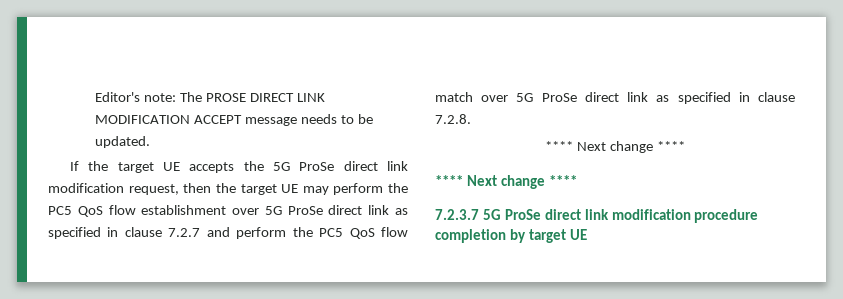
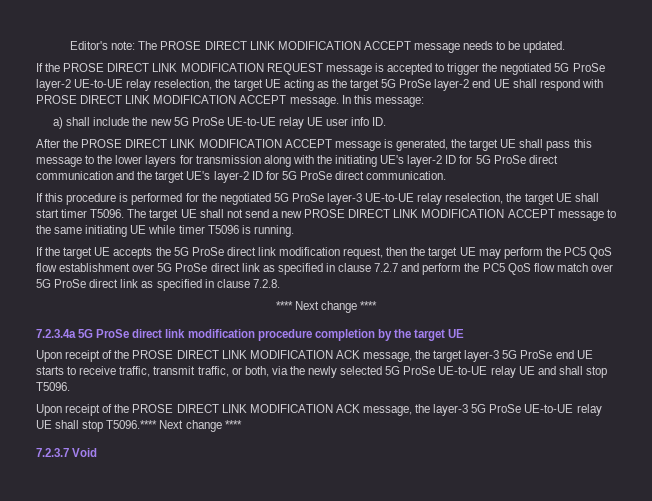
(151, 142) none -> [36,63,605,75] [36,79,603,91] [36,95,424,107] [53,117,387,129] [36,139,592,151] [36,155,558,167] [36,171,447,183] [36,193,599,205] [36,209,616,221] [36,225,294,237] // If the PROSE DIRECT LINK MODIFICATION REQUEST message is accepted to trigger the negotiated 5G ProSe layer-2 UE-to-UE relay reselection, the target UE acting as the target 5G ProSe layer-2 end UE shall respond with PROSE DIRECT LINK MODIFICATION ACCEPT message. In this message: // a) shall include the new 5G ProSe UE-to-UE relay UE user info ID. // After the PROSE DIRECT LINK MODIFICATION ACCEPT message is generated, the target UE shall pass this message to the lower layers for transmission along with the initiating UE's layer-2 ID for 5G ProSe direct communication and the target UE's layer-2 ID for 5G ProSe direct communication. // If this procedure is performed for the negotiated 5G ProSe layer-3 UE-to-UE relay reselection, the target UE shall start timer T5096. The target UE shall not send a new PROSE DIRECT LINK MODIFICATION ACCEPT message to the same initiating UE while timer T5096 is running.
[435,175,577,189] [435,209,479,220] **** Next change **** // 7.2.3.7 -> [36,329,76,338] 7.2.3.4a
[528,229,587,243] target UE -> [393,329,465,341] [36,350,593,362] [36,366,607,378] [36,382,70,391] [36,404,602,416] [36,420,242,432] [36,448,98,457] the target UE // Upon receipt of the PROSE DIRECT LINK MODIFICATION ACK message, the target layer-3 5G ProSe end UE starts to receive traffic, transmit traffic, or both, via the newly selected 5G ProSe UE-to-UE relay UE and shall stop T5096. // Upon receipt of the PROSE DIRECT LINK MODIFICATION ACK message, the layer-3 5G ProSe UE-to-UE relay UE shall stop T5096.**** Next change **** // 7.2.3.7 Void

